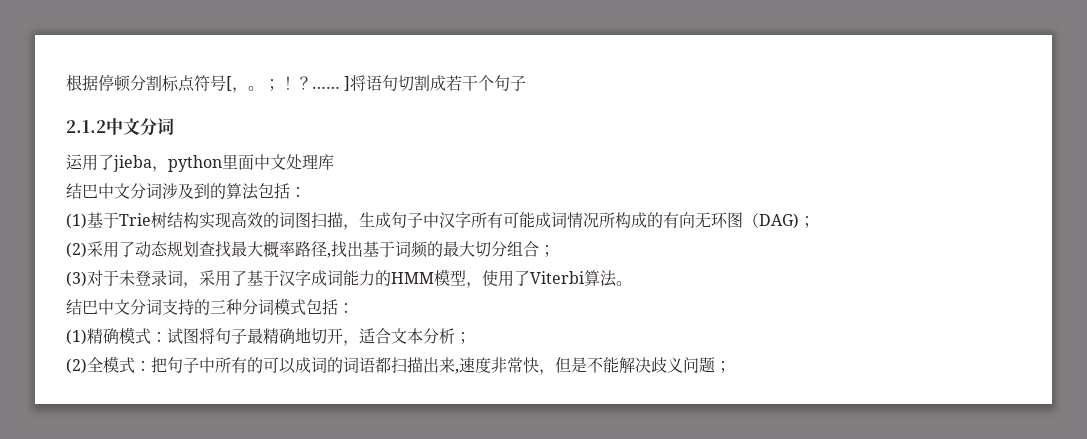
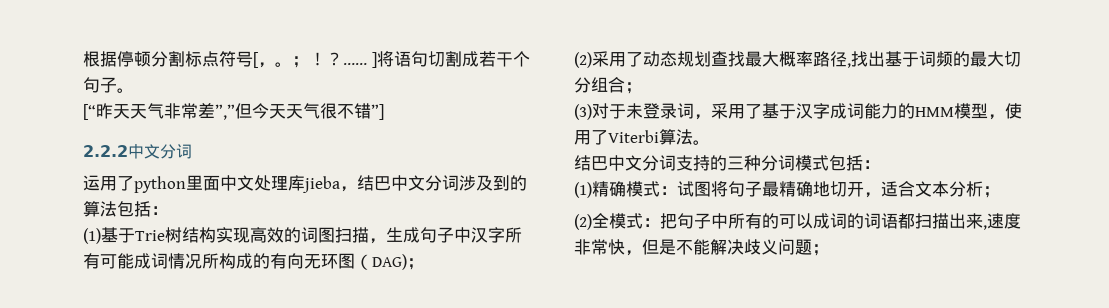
[66,120,106,133] // 2.1.2 -> [117,88,134,93] [83,103,384,120] [83,145,128,157] 。 // [“昨天天气非常差”,”但今天天气很不错”] // 2.2.2
[113,155,168,172] jieba， -> (134, 183) none
(334, 162) // -> [302,176,357,193] jieba，

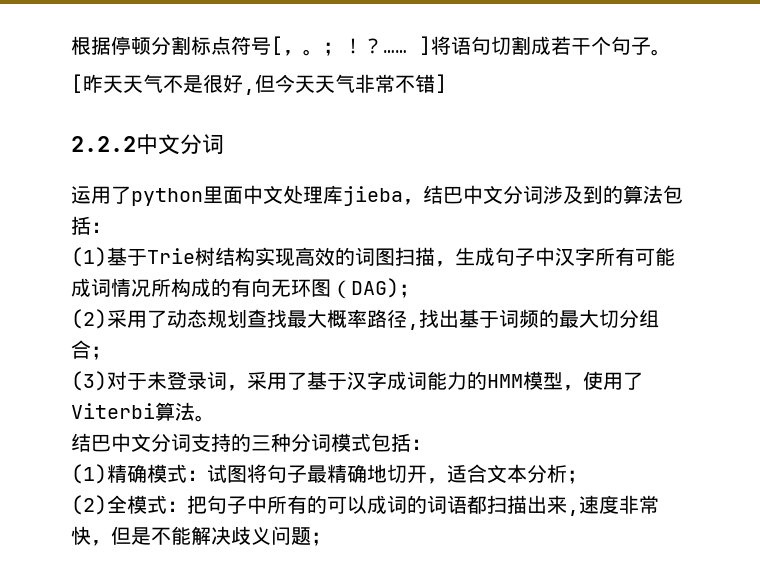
[83,104,96,120] [“ -> [71,74,83,93] [
[164,103,384,120] 非常差”,”但今天天气很不错”] -> [163,74,447,95] 不是很好,但今天天气非常不错]

